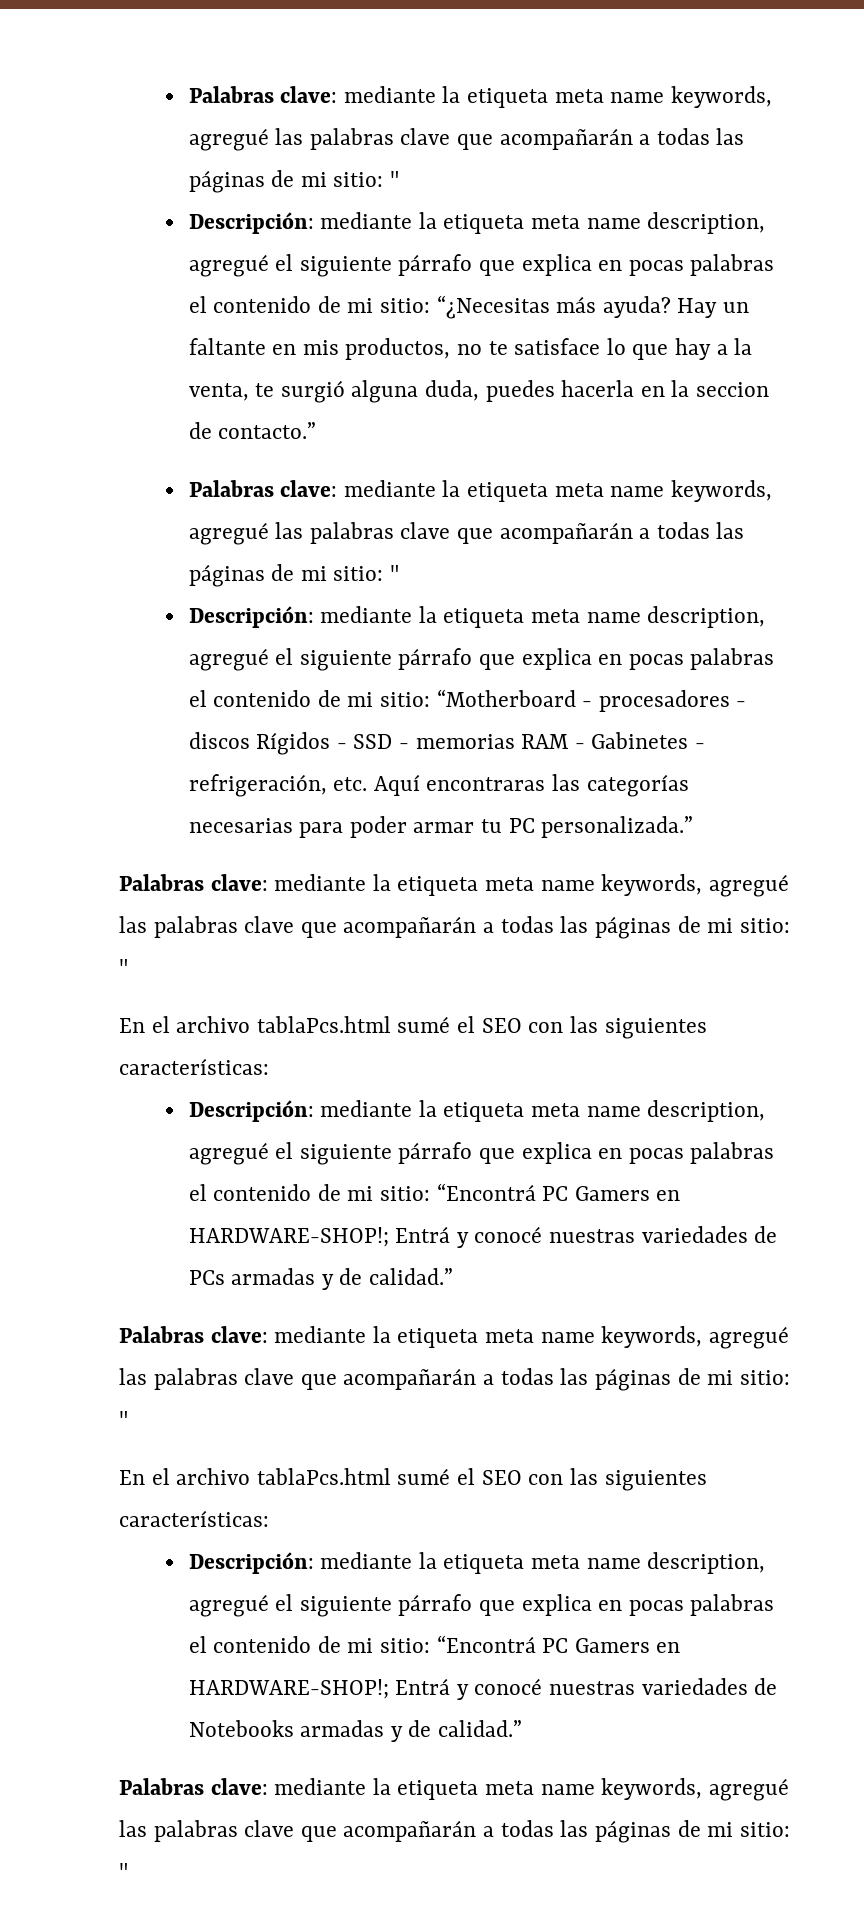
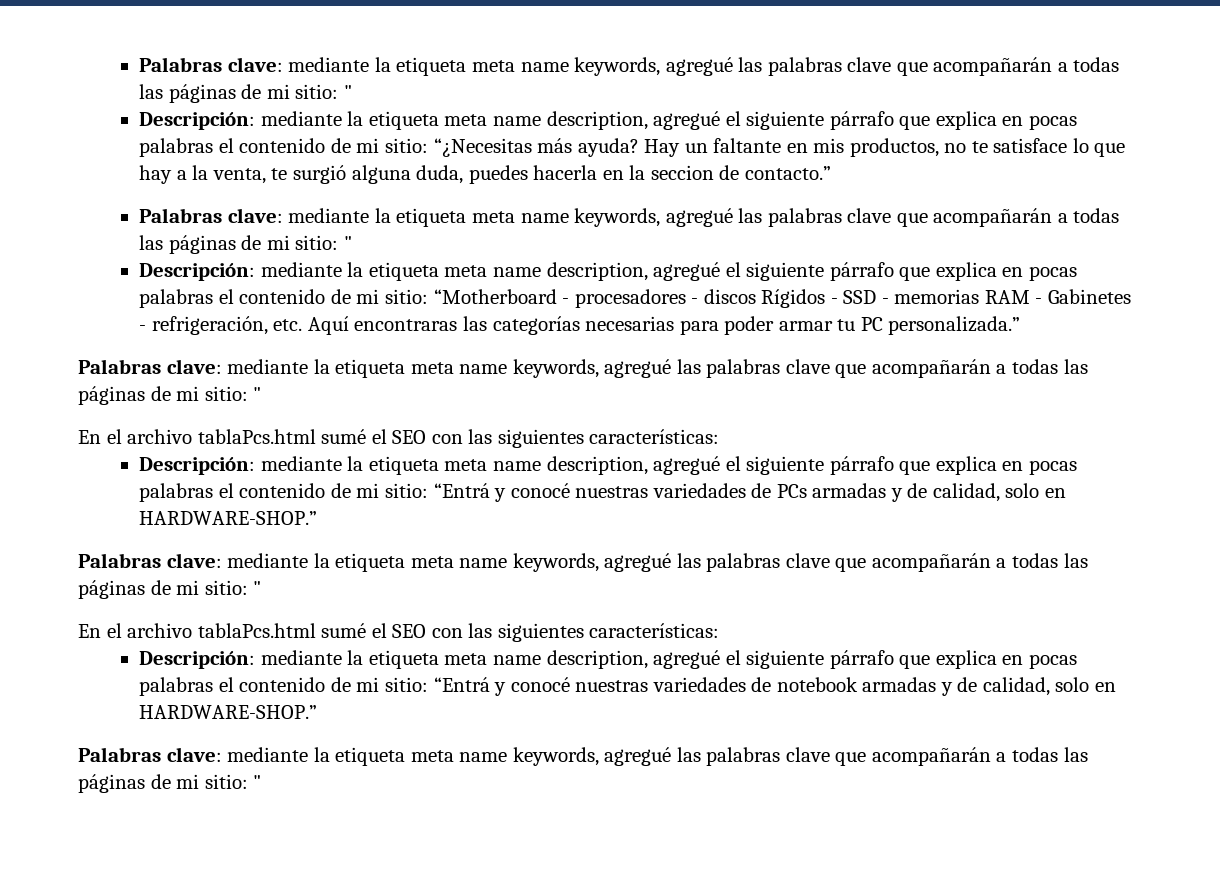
[436,1183,681,1201] [188,1226,451,1247] “Encontrá PC Gamers en HARDWARE-SHOP!; Entrá -> [433,483,490,498] “Entrá
[368,1268,453,1285] calidad.” -> [932,483,1066,502] [139,511,318,525] calidad, solo en HARDWARE-SHOP.”
[436,1635,681,1653] [188,1678,778,1700] [188,1720,522,1742] “Encontrá PC Gamers en HARDWARE-SHOP!; Entrá y conocé nuestras variedades de Notebooks armadas y de calidad.” -> [433,677,1116,696] [139,705,318,719] “Entrá y conocé nuestras variedades de notebook armadas y de calidad, solo en HARDWARE-SHOP.”

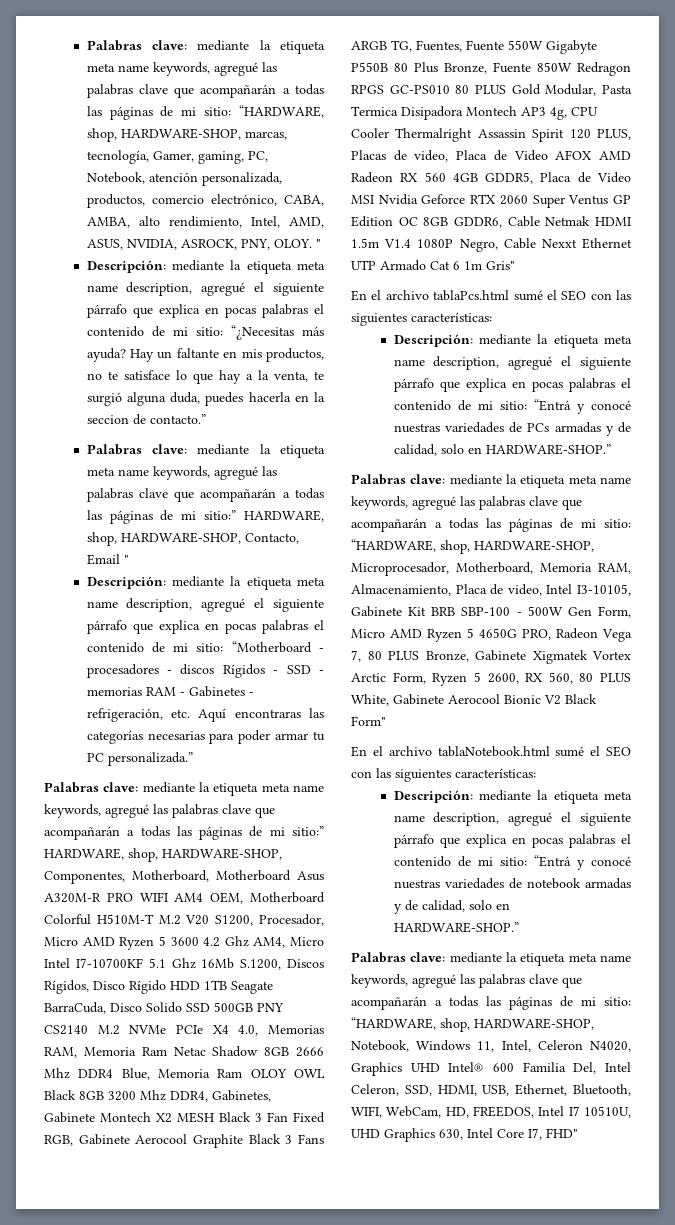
(339, 91) none -> [238,105,324,118] [86,128,287,142] [86,150,268,164] [86,172,282,186] [86,194,324,208] [86,216,324,228] [86,239,312,250] “HARDWARE, shop, HARDWARE-SHOP, marcas, tecnología, Gamer, gaming, PC, Notebook, atención personalizada, productos, comercio electrónico, CABA, AMBA, alto rendimiento, Intel, AMD, ASUS, NVIDIA, ASROCK, PNY, OLOY.
[295,235,339,250] sitio: -> [204,510,324,522] [86,532,299,546] [86,554,120,565] sitio:” HARDWARE, shop, HARDWARE-SHOP, Contacto, Email
[204,386,262,401] sitio: " -> [292,826,324,836] [44,848,282,862] [44,870,324,884] [44,892,325,904] [44,914,324,926] [44,936,324,950] [44,958,324,970] [44,980,273,994] [44,1002,284,1014] [44,1025,324,1036] [44,1046,324,1058] [44,1068,325,1080] [44,1090,271,1102] [44,1112,325,1123] [44,1134,324,1148] [351,40,597,54] [351,62,631,76] [351,84,632,96] [351,106,598,120] [351,128,631,142] [351,150,631,162] [351,172,631,184] [351,194,631,208] [351,216,631,228] [351,238,632,252] [351,260,515,271] sitio:” HARDWARE, shop, HARDWARE-SHOP, Componentes, Motherboard, Motherboard Asus A320M-R PRO WIFI AM4 OEM, Motherboard Colorful H510M-T M.2 V20 S1200, Procesador, Micro AMD Ryzen 5 3600 4.2 Ghz AM4, Micro Intel I7-10700KF 5.1 Ghz 16Mb S.1200, Discos Rígidos, Disco Rígido HDD 1TB Seagate BarraCuda, Disco Solido SSD 500GB PNY CS2140 M.2 NVMe PCIe X4 4.0, Memorias RAM, Memoria Ram Netac Shadow 8GB 2666 Mhz DDR4 Blue, Memoria Ram OLOY OWL Black 8GB 3200 Mhz DDR4, Gabinetes, Gabinete Montech X2 MESH Black 3 Fan Fixed RGB, Gabinete Aerocool Graphite Black 3 Fans ARGB TG, Fuentes, Fuente 550W Gigabyte P550B 80 Plus Bronze, Fuente 850W Redragon RPGS GC-PS010 80 PLUS Gold Modular, Pasta Termica Disipadora Montech AP3 4g, CPU Cooler Thermalright Assassin Spirit 120 PLUS, Placas de video, Placa de Video AFOX AMD Radeon RX 560 4GB GDDR5, Placa de Video MSI Nvidia Geforce RTX 2060 Super Ventus GP Edition OC 8GB GDDR6, Cable Netmak HDMI 1.5m V1.4 1080P Negro, Cable Nexxt Ethernet UTP Armado Cat 6 1m Gris"
[253,581,262,595] [78,623,316,638] " // En el archivo tablaPcs.html -> [351,539,594,554] [351,562,631,576] [351,584,631,596] [351,606,631,618] [351,628,632,642] [351,650,631,664] [351,672,631,686] [351,694,597,706] [351,716,386,726] [351,746,550,757] “HARDWARE, shop, HARDWARE-SHOP, Microprocesador, Motherboard, Memoria RAM, Almacenamiento, Placa de video, Intel I3-10105, Gabinete Kit BRB SBP-100 - 500W Gen Form, Micro AMD Ryzen 5 4650G PRO, Radeon Vega 7, 80 PLUS Bronze, Gabinete Xigmatek Vortex Arctic Form, Ryzen 5 2600, RX 560, 80 PLUS White, Gabinete Aerocool Bionic V2 Black Form" // En el archivo tablaNotebook.html
[253,775,262,789] " -> [351,1017,594,1032] [351,1040,631,1052] [351,1062,631,1076] [351,1084,631,1096] [351,1106,631,1118] [351,1128,578,1142] “HARDWARE, shop, HARDWARE-SHOP, Notebook, Windows 11, Intel, Celeron N4020, Graphics UHD Intel® 600 Familia Del, Intel Celeron, SSD, HDMI, USB, Ethernet, Bluetooth, WIFI, WebCam, HD, FREEDOS, Intel I7 10510U, UHD Graphics 630, Intel Core I7, FHD"

